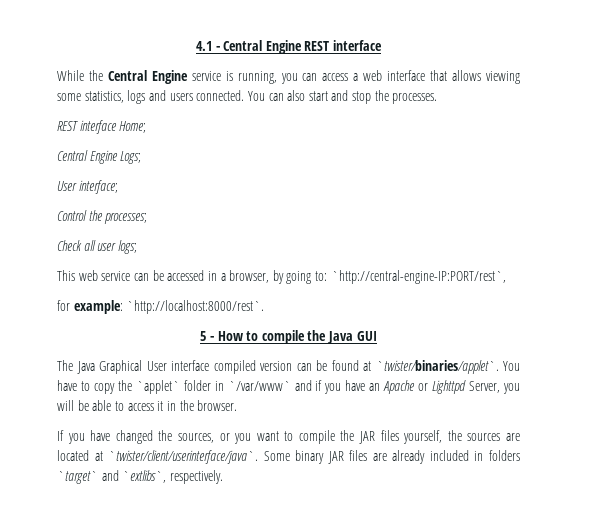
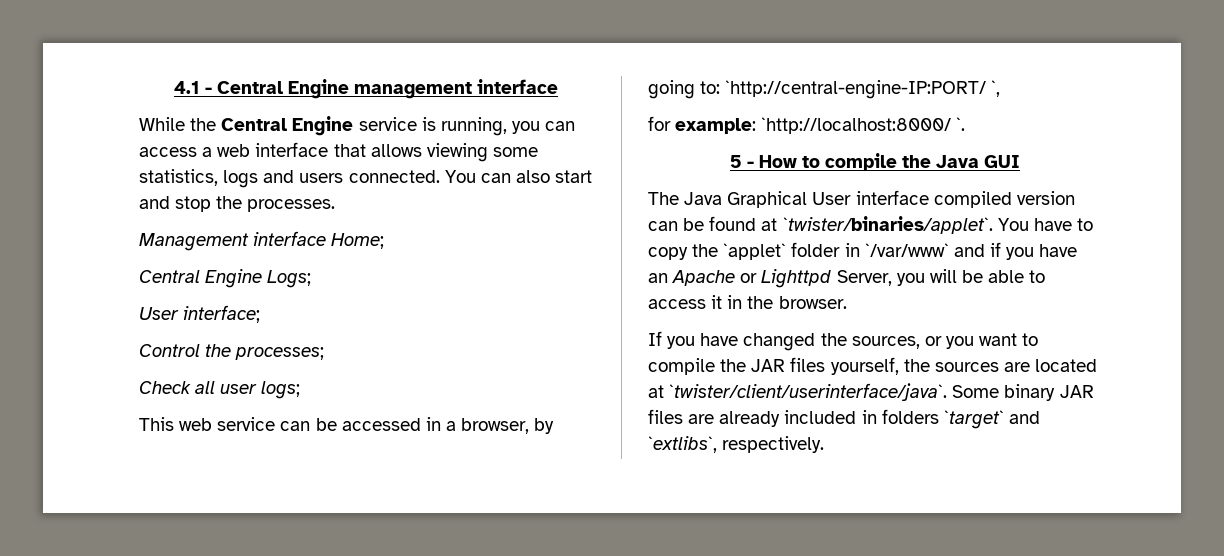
[304,41,330,51] REST -> [354,82,473,99] management
[57,121,78,131] REST -> [139,233,249,251] Management
[330,270,506,284] `http://central-engine-IP:PORT/rest`, -> [725,80,1001,99] `http://central-engine-IP:PORT/ `,
[126,300,265,314] `http://localhost:8000/rest`. -> [761,117,966,134] `http://localhost:8000/ `.

